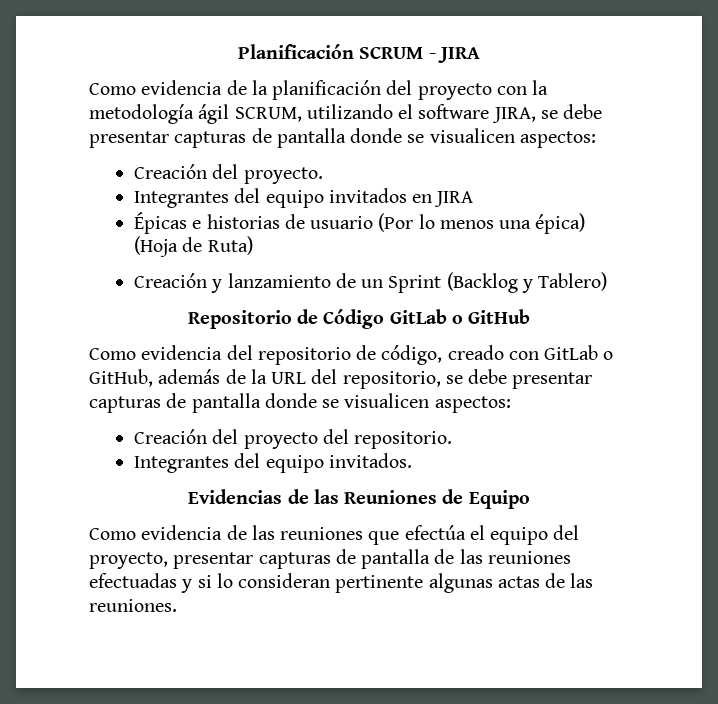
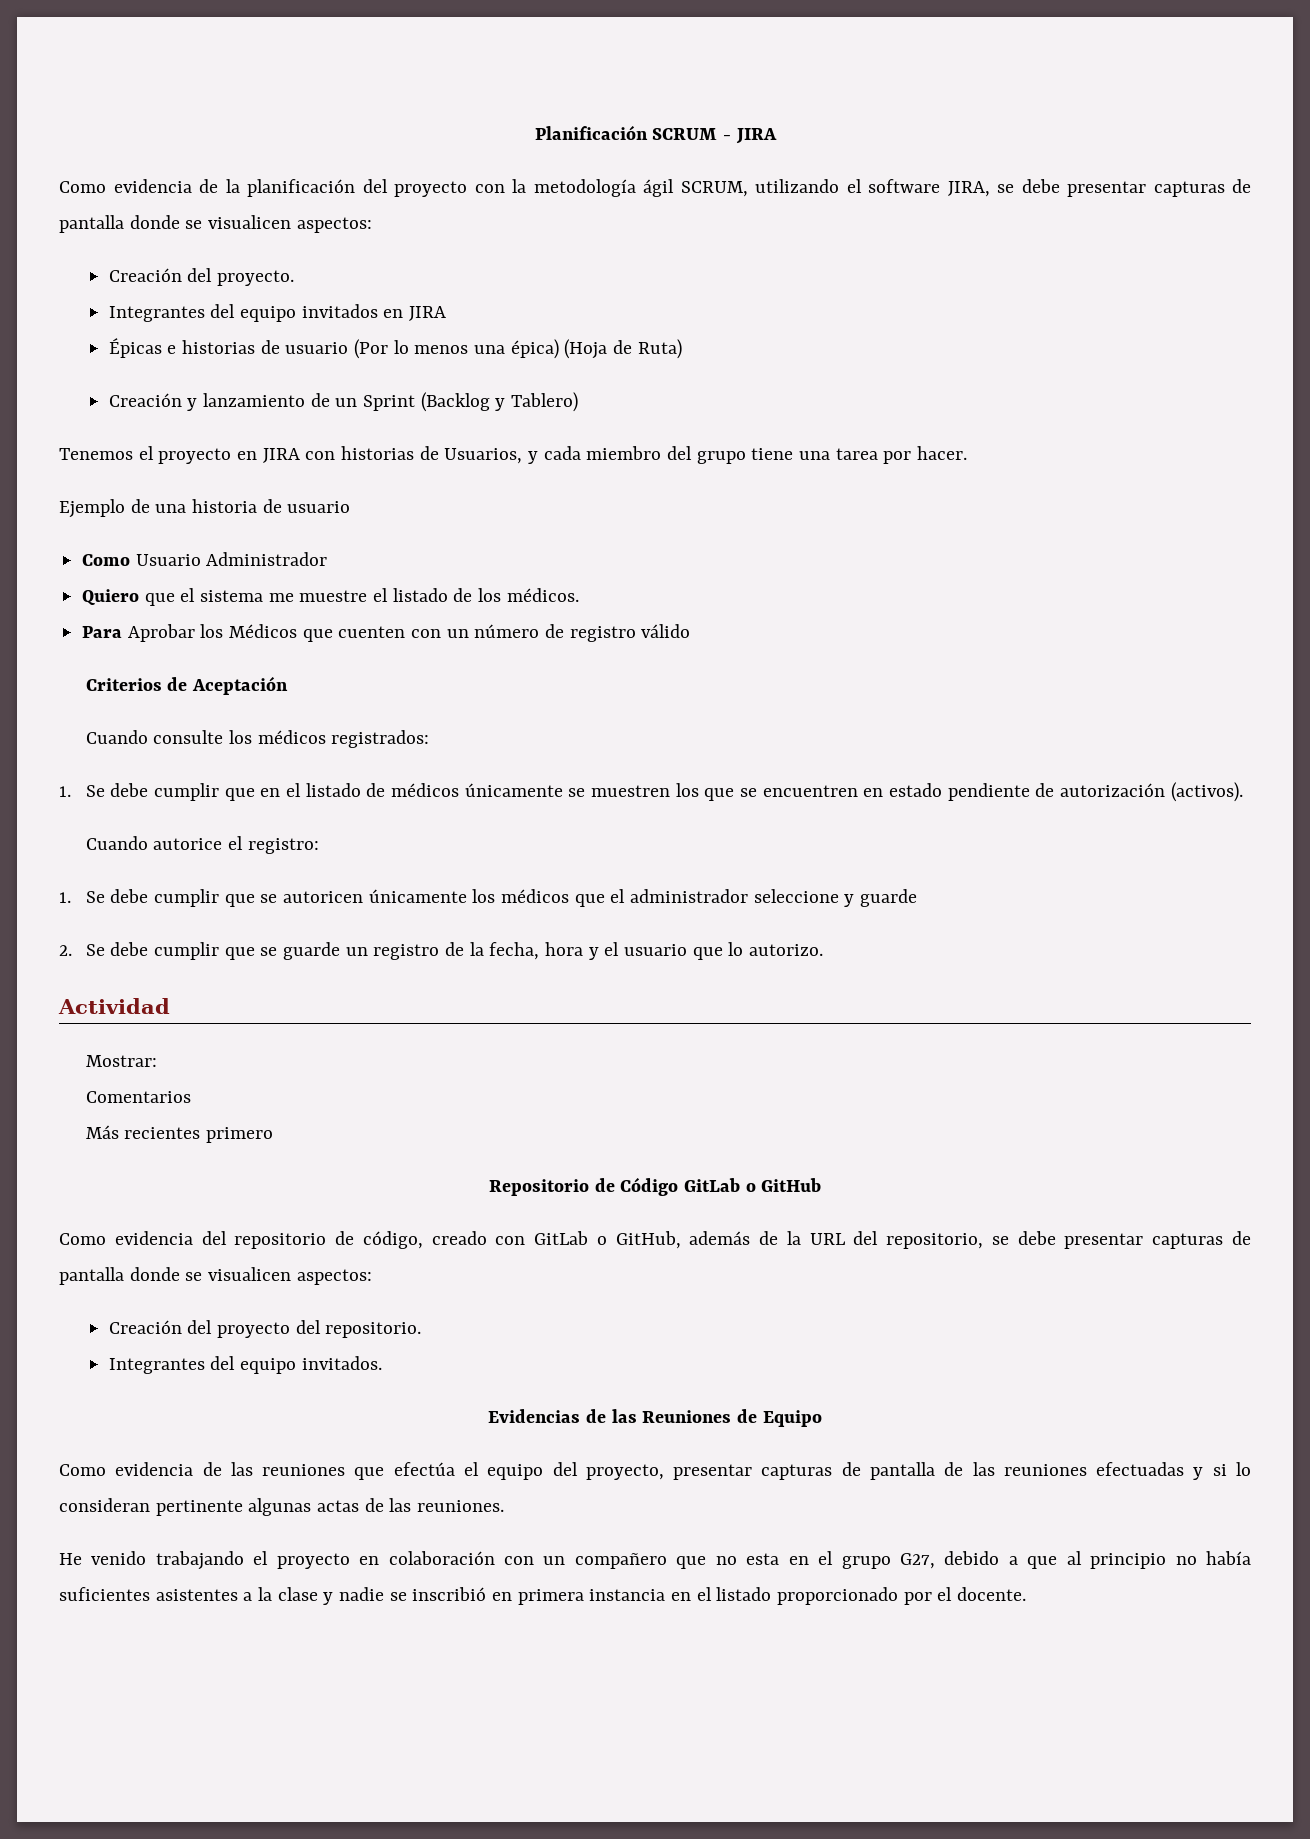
(608, 281) none -> [59,446,968,464] [59,499,351,518] [82,552,328,566] [82,588,579,606] [82,624,691,642] [85,676,288,695] [85,730,430,748] [59,782,1243,802] [85,836,319,854] [59,889,917,907] [59,942,823,960] [58,998,170,1014] [85,1055,157,1067] [85,1091,191,1103] [85,1125,273,1143] // Tenemos el proyecto en JIRA con historias de Usuarios, y cada miembro del grupo tiene una tarea por hacer. // Ejemplo de una historia de usuario // Como Usuario Administrador // Quiero que el sistema me muestre el listado de los médicos. // Para Aprobar los Médicos que cuenten con un número de registro válido // Criterios de Aceptación // Cuando consulte los médicos registrados: // 1. Se debe cumplir que en el listado de médicos únicamente se muestren los que se encuentren en estado pendiente de autorización (activos). // Cuando autorice el registro: // 1. Se debe cumplir que se autoricen únicamente los médicos que el administrador seleccione y guarde // 2. Se debe cumplir que se guarde un registro de la fecha, hora y el usuario que lo autorizo. // Actividad // Mostrar: // Comentarios // Más recientes primero
(177, 605) none -> [59,1551,1251,1570] [59,1587,1027,1605] // He venido trabajando el proyecto en colaboración con un compañero que no esta en el grupo G27, debido a que al principio no había suficientes asistentes a la clase y nadie se inscribió en primera instancia en el listado proporcionado por el docente.

